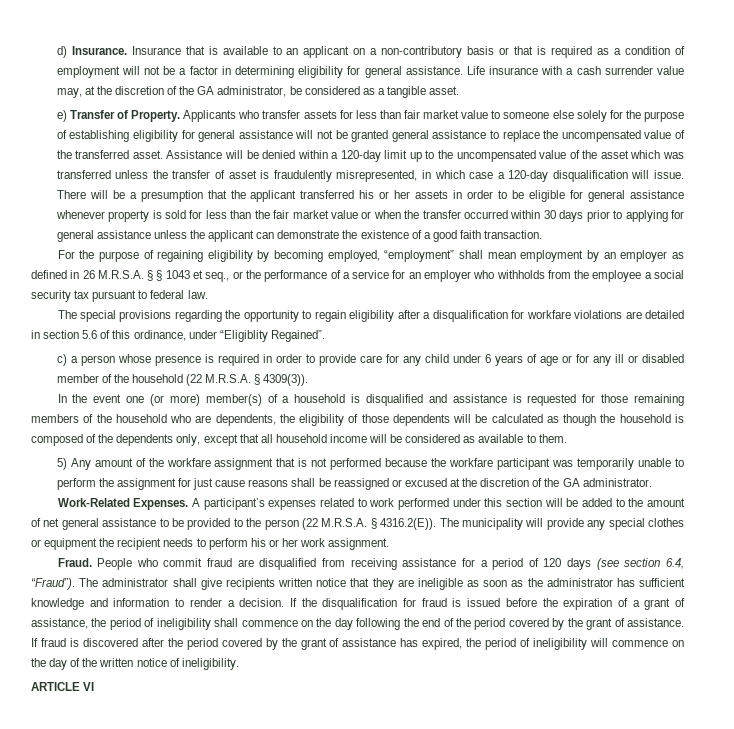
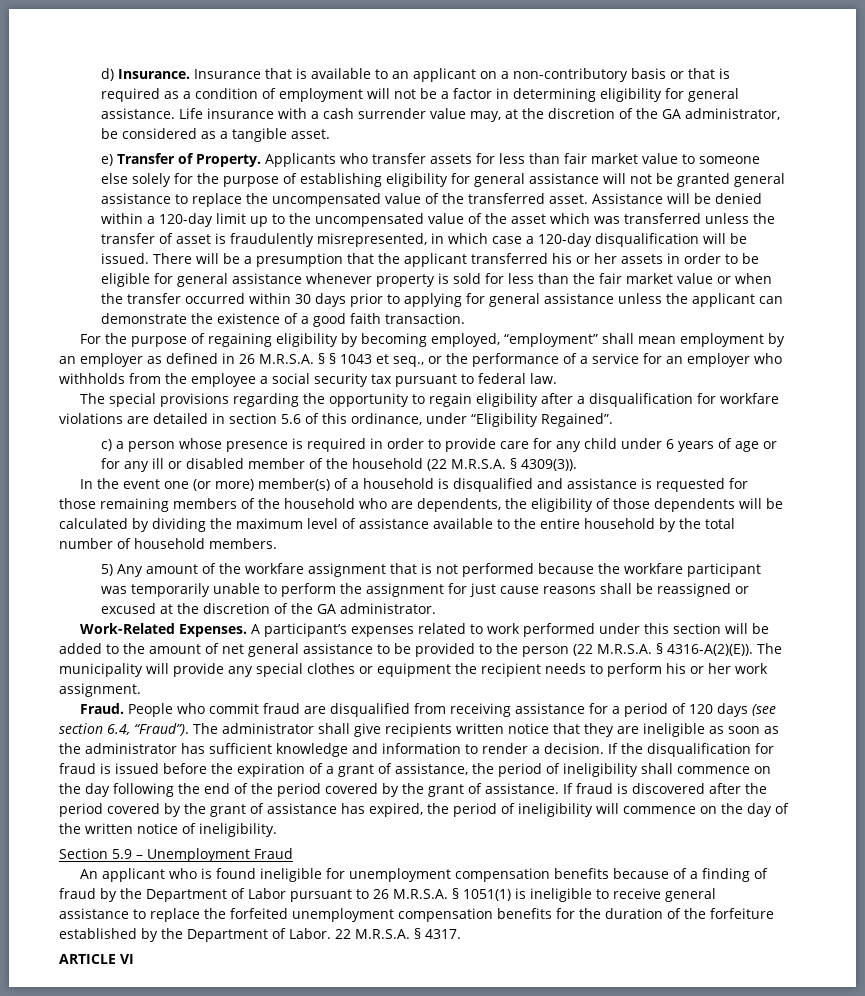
[653,170,684,179] issue. -> [730,233,748,244] [101,253,150,264] be issued.
[219,330,268,342] “Eligiblity -> [471,413,538,427] “Eligibility
[546,414,684,426] [31,434,567,446] as though the household is composed of the dependents only, except that all household income will be considered as available to them. -> [132,518,735,532] [59,538,277,549] by dividing the maximum level of assistance available to the entire household by the total number of household members.
[380,518,437,530] 4316.2(E)). -> [667,644,753,656] 4316-A(2)(E)).
(239, 664) none -> [59,848,293,862] [80,868,769,882] [59,888,716,902] [59,908,774,922] [59,928,461,942] // Section 5.9 – Unemployment Fraud // An applicant who is found ineligible for unemployment compensation benefits because of a finding of fraud by the Department of Labor pursuant to 26 M.R.S.A. § 1051(1) is ineligible to receive general assistance to replace the forfeited unemployment compensation benefits for the duration of the forfeiture established by the Department of Labor. 22 M.R.S.A. § 4317.

